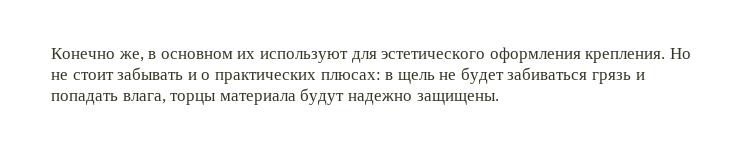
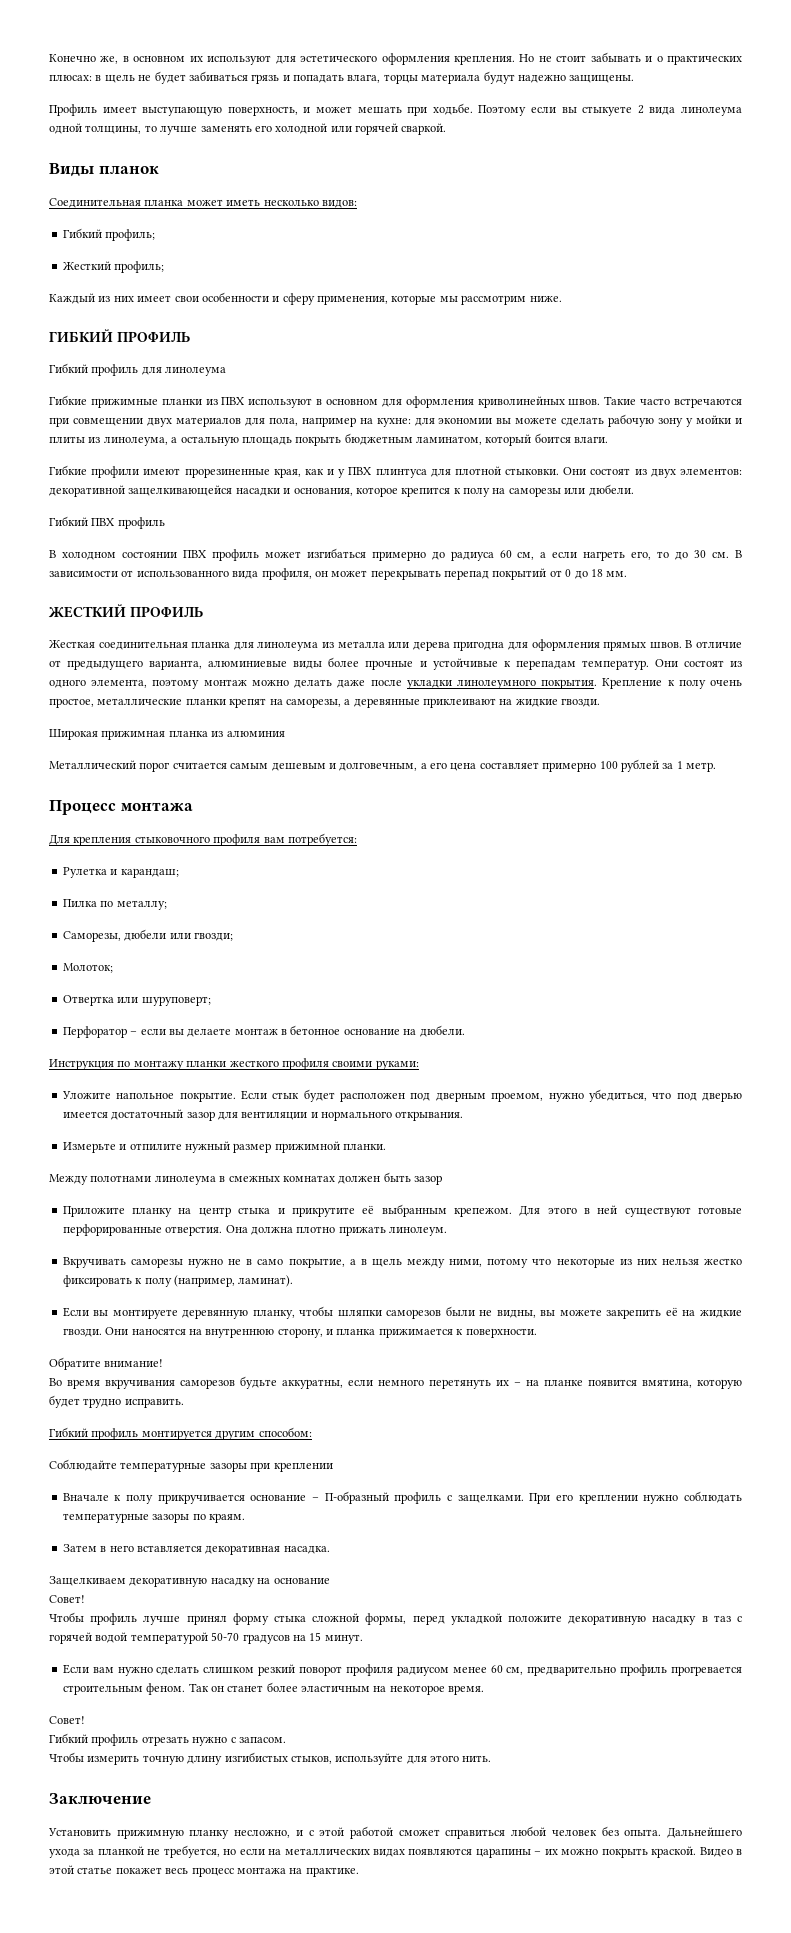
(499, 99) none -> [49,103,743,116] [49,123,447,135] [49,163,159,177] [49,198,357,208] [62,228,156,241] [62,261,165,273] [49,292,562,305] [49,329,190,343] [49,363,227,376] [49,395,742,408] [49,414,743,427] [49,433,609,446] [49,465,742,478] [49,484,634,497] [49,516,165,529] [49,548,743,561] [49,568,628,580] [48,604,203,618] [49,639,743,651] [49,657,742,670] [49,678,742,689] [49,698,601,708] [49,729,285,740] [49,759,716,772] [49,800,193,815] [49,833,357,846] [62,867,179,878] [62,899,167,910] [62,929,233,942] [62,963,113,973] [62,995,211,1006] [62,1025,465,1038] [49,1058,419,1070] [61,1089,742,1102] [62,1109,464,1121] [62,1141,386,1153] [49,1172,442,1185] [62,1204,743,1217] [62,1224,447,1236] [62,1257,742,1268] [62,1275,294,1287] [62,1306,742,1319] [62,1327,537,1338] [49,1357,164,1370] [49,1376,742,1389] [49,1395,184,1408] [49,1427,312,1440] [49,1459,333,1472] [62,1491,743,1504] [62,1513,245,1523] [62,1544,330,1555] [49,1576,330,1587] [49,1595,85,1603] [49,1612,743,1625] [49,1632,363,1644] [62,1664,742,1676] [62,1682,485,1695] [49,1716,85,1724] [49,1733,286,1746] [49,1752,492,1765] [49,1793,151,1804] [48,1826,742,1839] [49,1845,743,1858] [49,1865,359,1877] // Профиль имеет выступающую поверхность, и может мешать при ходьбе. Поэтому если вы стыкуете 2 вида линолеума одной толщины, то лучше заменять его холодной или горячей сваркой. // Виды планок // Соединительная планка может иметь несколько видов: // Гибкий профиль; // Жесткий профиль; // Каждый из них имеет свои особенности и сферу применения, которые мы рассмотрим ниже. // ГИБКИЙ ПРОФИЛЬ // Гибкий профиль для линолеума // Гибкие прижимные планки из ПВХ используют в основном для оформления криволинейных швов. Такие часто встречаются при совмещении двух материалов для пола, например на кухне: для экономии вы можете сделать рабочую зону у мойки и плиты из линолеума, а остальную площадь покрыть бюджетным ламинатом, который боится влаги. // Гибкие профили имеют прорезиненные края, как и у ПВХ плинтуса для плотной стыковки. Они состоят из двух элементов: декоративной защелкивающейся насадки и основания, которое крепится к полу на саморезы или дюбели. // Гибкий ПВХ профиль // В холодном состоянии ПВХ профиль может изгибаться примерно до радиуса 60 см, а если нагреть его, то до 30 см. В зависимости от использованного вида профиля, он может перекрывать перепад покрытий от 0 до 18 мм. // ЖЕСТКИЙ ПРОФИЛЬ // Жесткая соединительная планка для линолеума из металла или дерева пригодна для оформления прямых швов. В отличие от предыдущего варианта, алюминиевые виды более прочные и устойчивые к перепадам температур. Они состоят из одного элемента, поэтому монтаж можно делать даже после укладки линолеумного покрытия. Крепление к полу очень простое, металлические планки крепят на саморезы, а деревянные приклеивают на жидкие гвозди. // Широкая прижимная планка из алюминия // Металлический порог считается самым дешевым и долговечным, а его цена составляет примерно 100 рублей за 1 метр. // Процесс монтажа // Для крепления стыковочного профиля вам потребуется: // Рулетка и карандаш; // Пилка по металлу; // Саморезы, дюбели или гвозди; // Молоток; // Отвертка или шуруповерт; // Перфоратор – если вы делаете монтаж в бетонное основание на дюбели. // Инструкция по монтажу планки жесткого профиля своими руками: // Уложите напольное покрытие. Если стык будет расположен под дверным проемом, нужно убедиться, что под дверью имеется достаточный зазор для вентиляции и нормального открывания. // Измерьте и отпилите нужный размер прижимной планки. // Между полотнами линолеума в смежных комнатах должен быть зазор // Приложите планку на центр стыка и прикрутите её выбранным крепежом. Для этого в ней существуют готовые перфорированные отверстия. Она должна плотно прижать линолеум. // Вкручивать саморезы нужно не в само покрытие, а в щель между ними, потому что некоторые из них нельзя жестко фиксировать к полу (например, ламинат). // Если вы монтируете деревянную планку, чтобы шляпки саморезов были не видны, вы можете закрепить её на жидкие гвозди. Они наносятся на внутреннюю сторону, и планка прижимается к поверхности. // Обратите внимание! // Во время вкручивания саморезов будьте аккуратны, если немного перетянуть их – на планке появится вмятина, которую будет трудно исправить. // Гибкий профиль монтируется другим способом: // Соблюдайте температурные зазоры при креплении // Вначале к полу прикручивается основание – П-образный профиль с защелками. При его креплении нужно соблюдать температурные зазоры по краям. // Затем в него вставляется декоративная насадка. // Защелкиваем декоративную насадку на основание // Совет! // Чтобы профиль лучше принял форму стыка сложной формы, перед укладкой положите декоративную насадку в таз с горячей водой температурой 50-70 градусов на 15 минут. // Если вам нужно сделать слишком резкий поворот профиля радиусом менее 60 см, предварительно профиль прогревается строительным феном. Так он станет более эластичным на некоторое время. // Совет! // Гибкий профиль отрезать нужно с запасом. // Чтобы измерить точную длину изгибистых стыков, используйте для этого нить. // Заключение // Установить прижимную планку несложно, и с этой работой сможет справиться любой человек без опыта. Дальнейшего ухода за планкой не требуется, но если на металлических видах появляются царапины – их можно покрыть краской. Видео в этой статье покажет весь процесс монтажа на практике.

